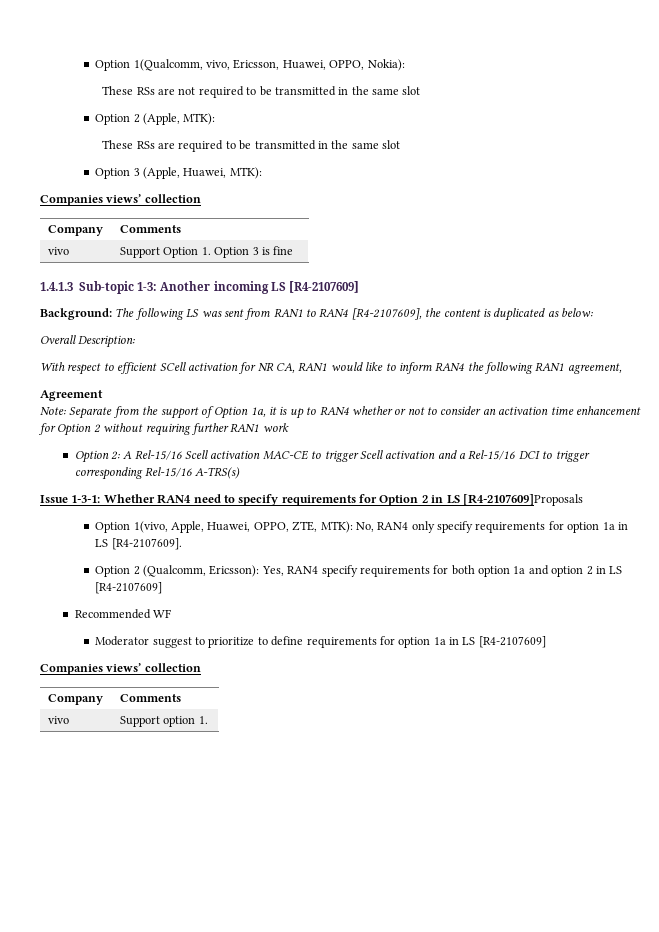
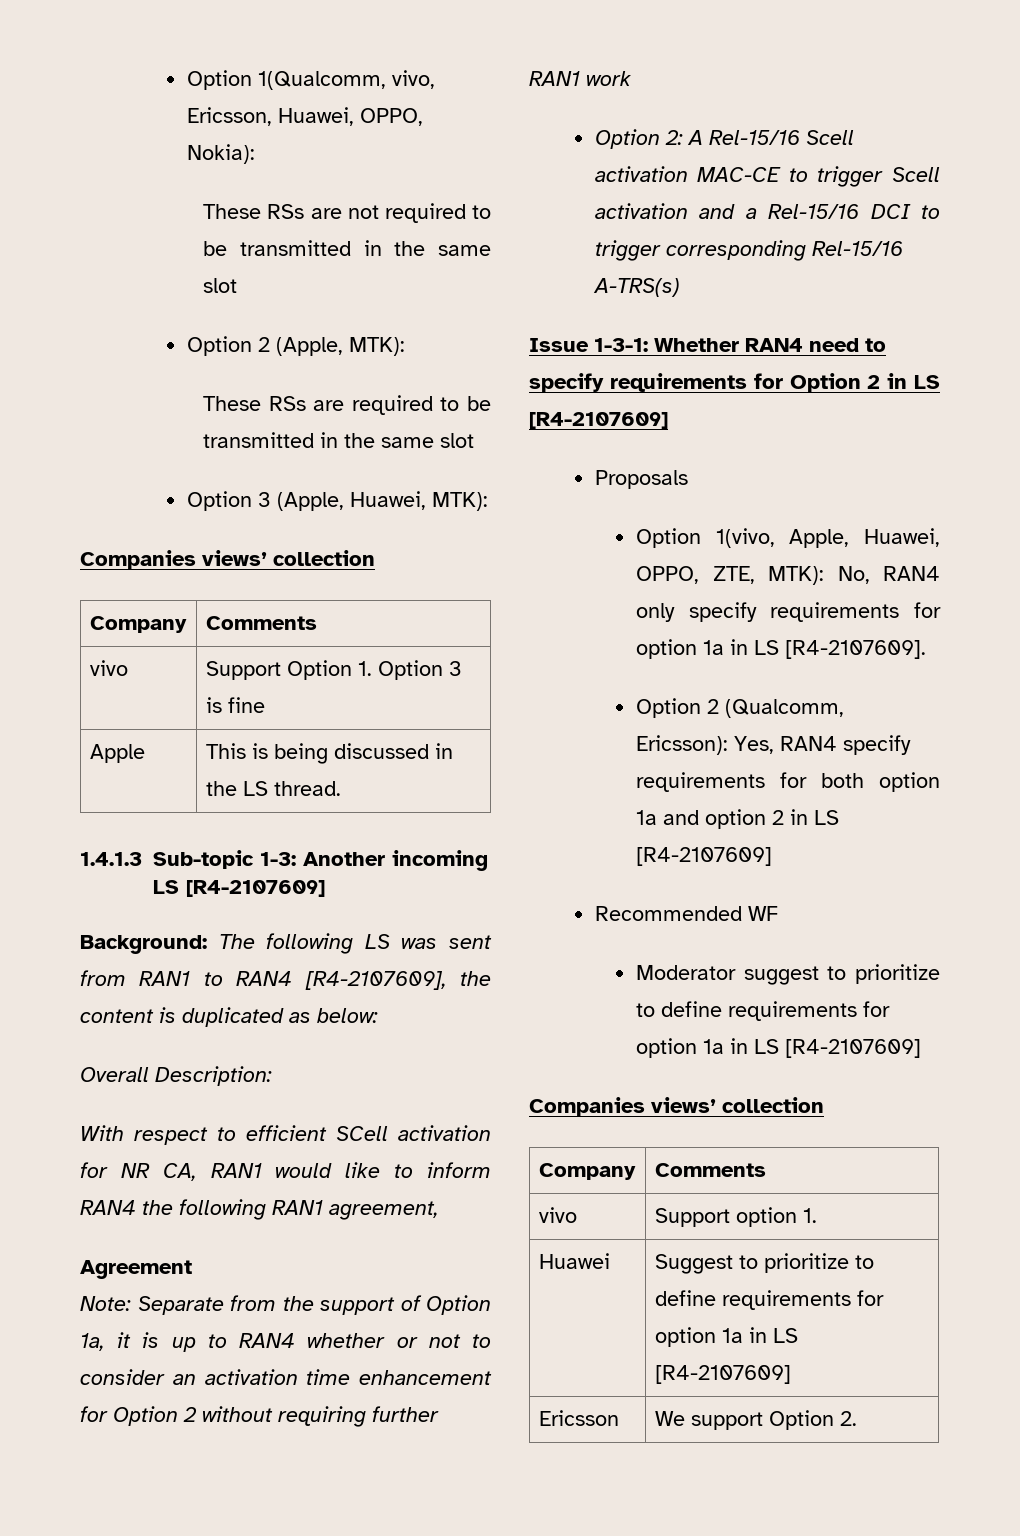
(294, 250) none -> [89,744,145,763] [205,743,453,764] [205,781,341,796] // Apple | This is being discussed in the LS thread.
[462,494,583,506] [R4-2107609]Proposals -> [529,412,668,429] [594,470,688,489] [R4-2107609] // Proposals
(208, 720) none -> [538,1253,610,1269] [654,1253,874,1274] [654,1290,884,1310] [654,1327,798,1347] [654,1365,791,1384] [538,1410,619,1426] [654,1410,857,1430] // Huawei | Suggest to prioritize to define requirements for option 1a in LS [R4-2107609] // Ericsson | We support Option 2.

